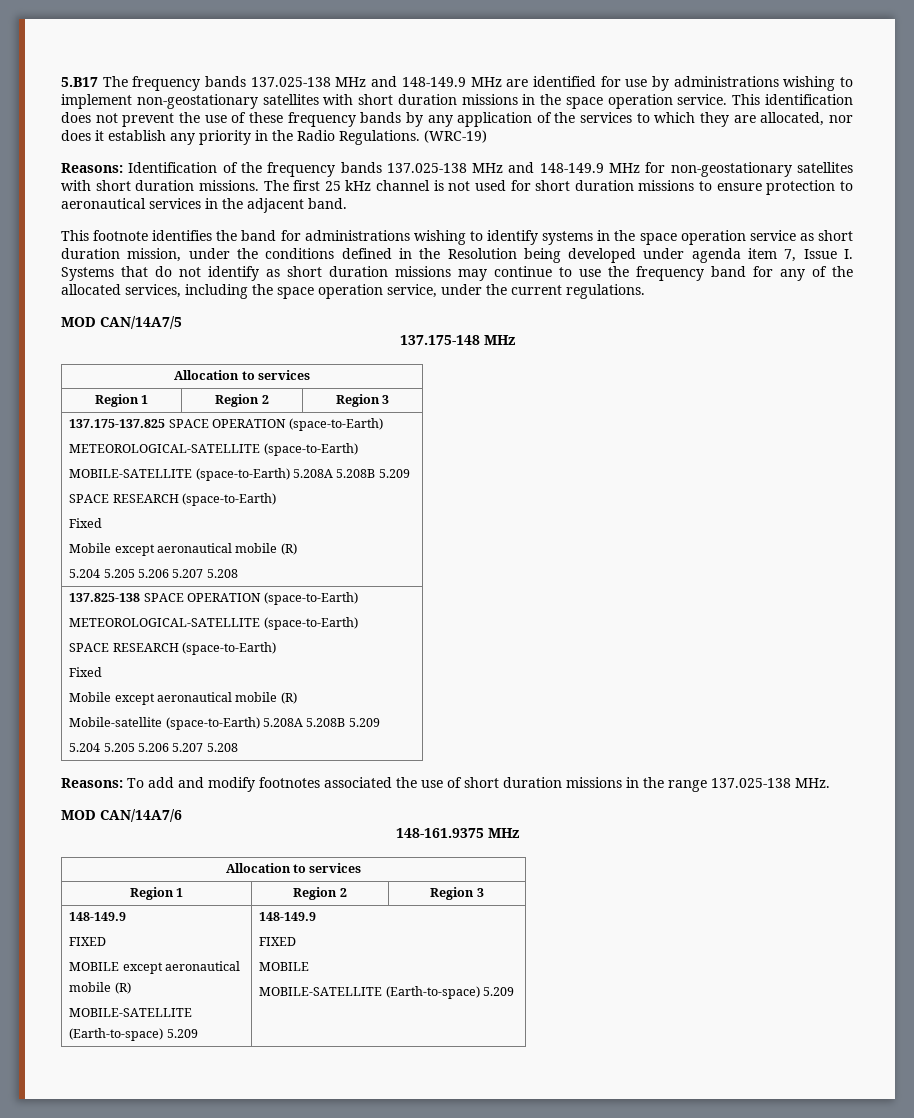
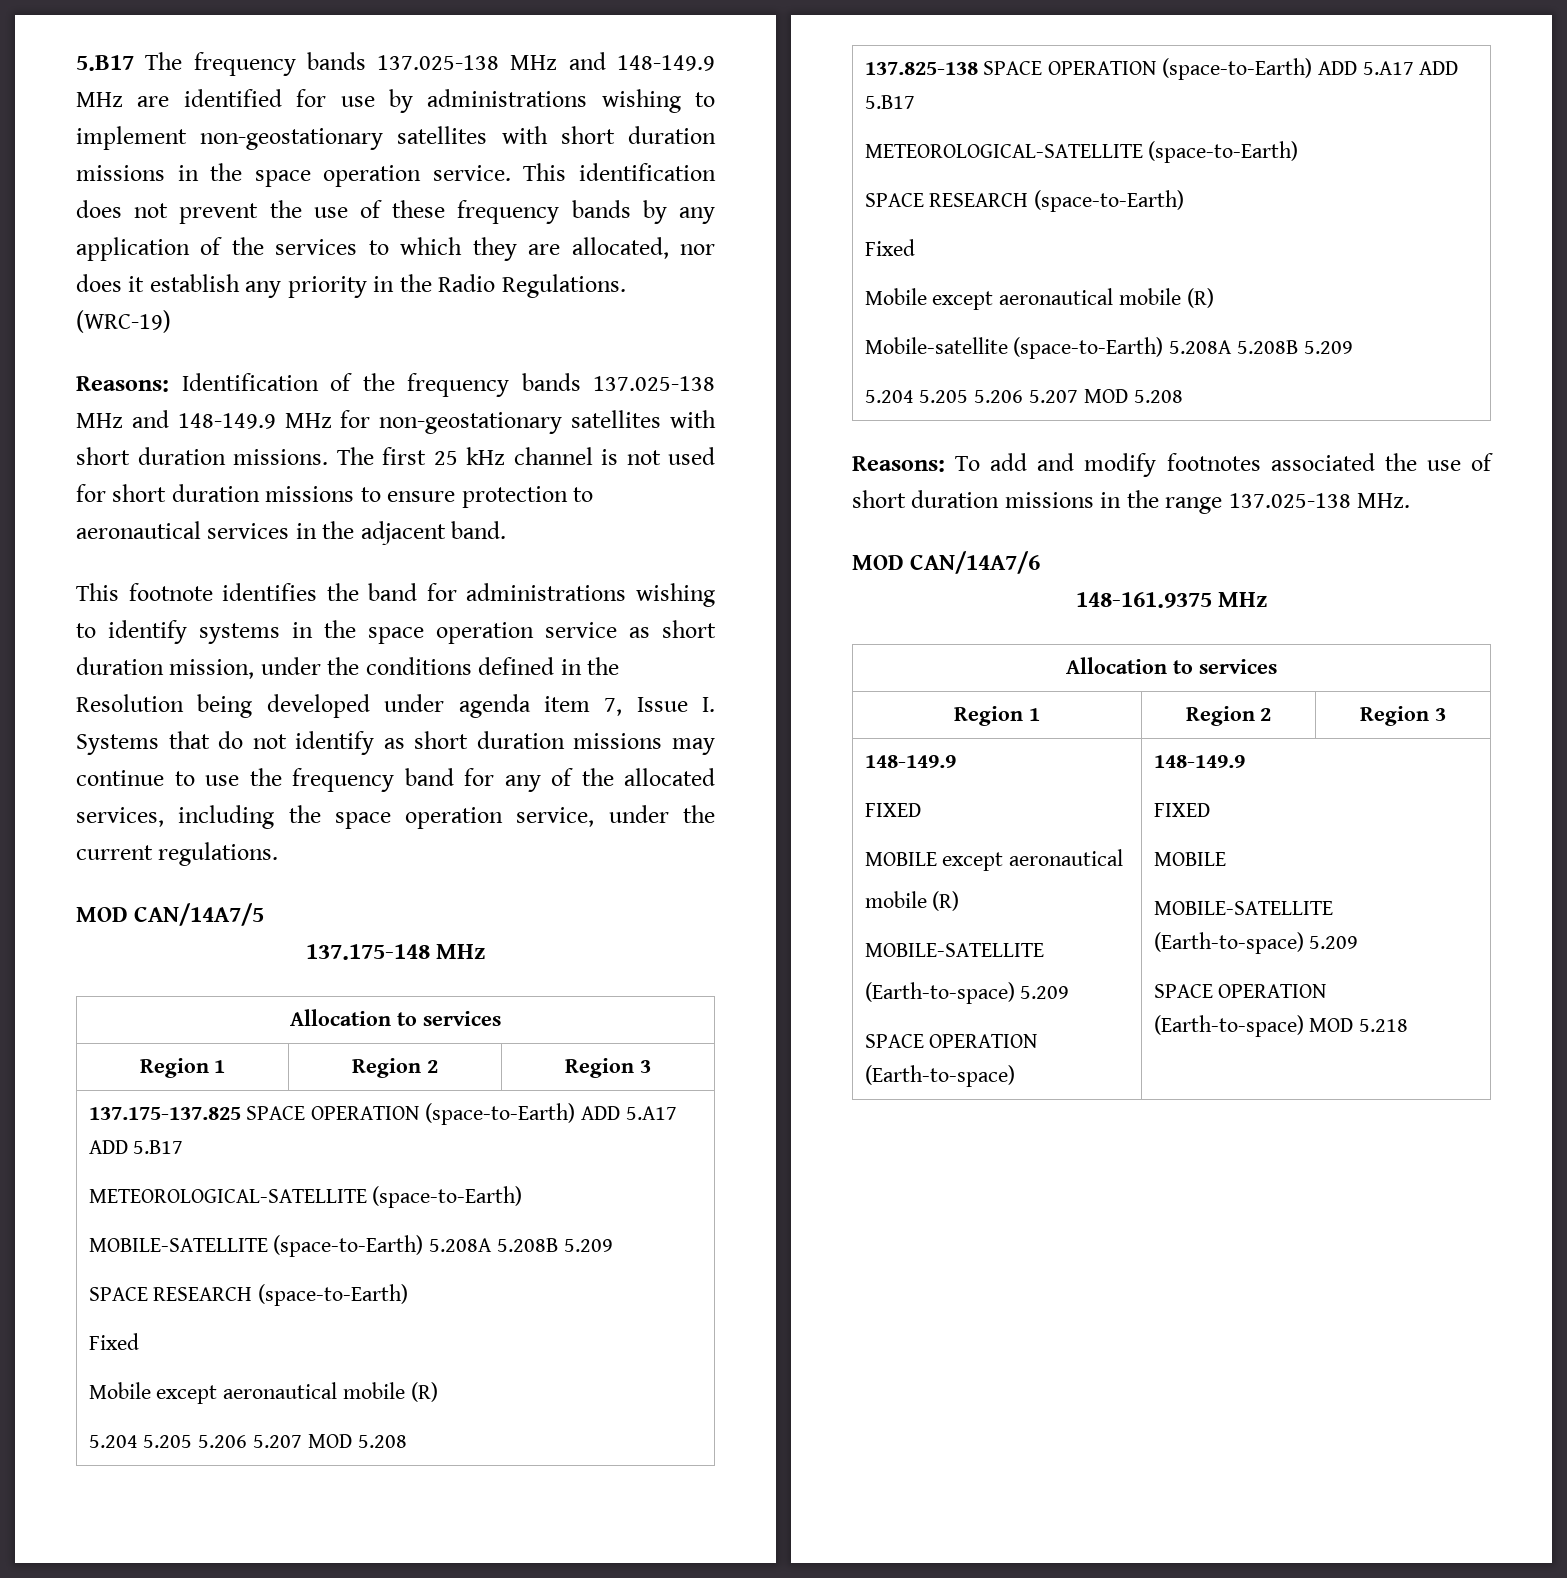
(384, 424) none -> [580,1106,677,1120] [88,1140,184,1154] ADD 5.A17 ADD 5.B17
(204, 573) none -> [307,1434,352,1448] MOD
(359, 598) none -> [1317,61,1459,75] [864,95,915,109] ADD 5.A17 ADD 5.B17
(204, 747) none -> [1083,389,1128,403] MOD
(198, 1033) none -> [864,1034,1038,1048] [864,1065,1015,1087] // SPACE OPERATION (Earth-to-space)
(514, 991) none -> [1153,984,1327,998] [1153,1015,1409,1037] // SPACE OPERATION (Earth-to-space) MOD 5.218

